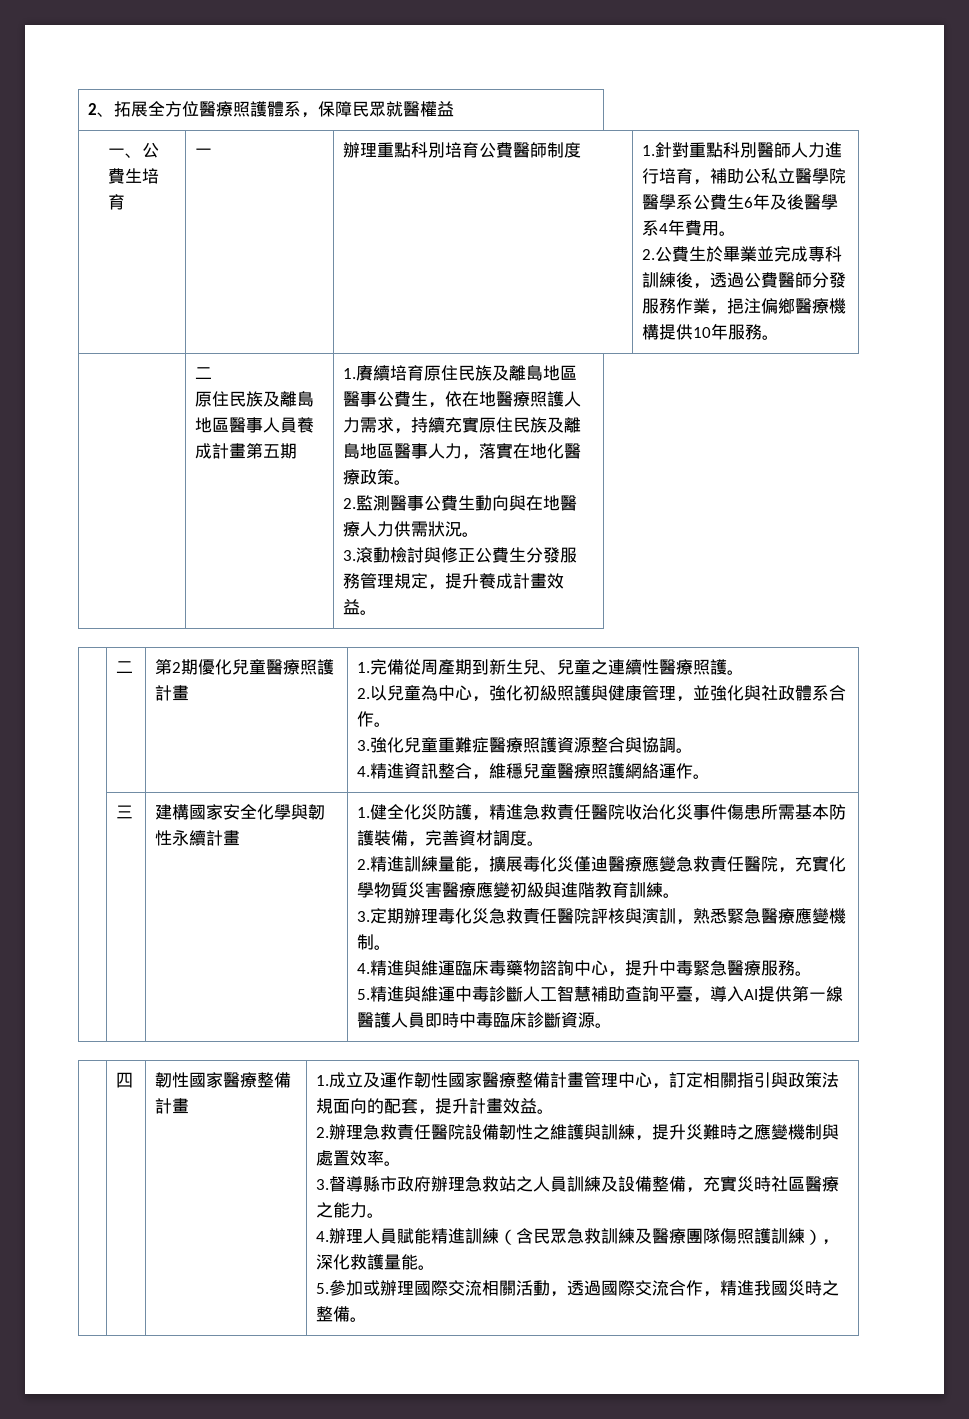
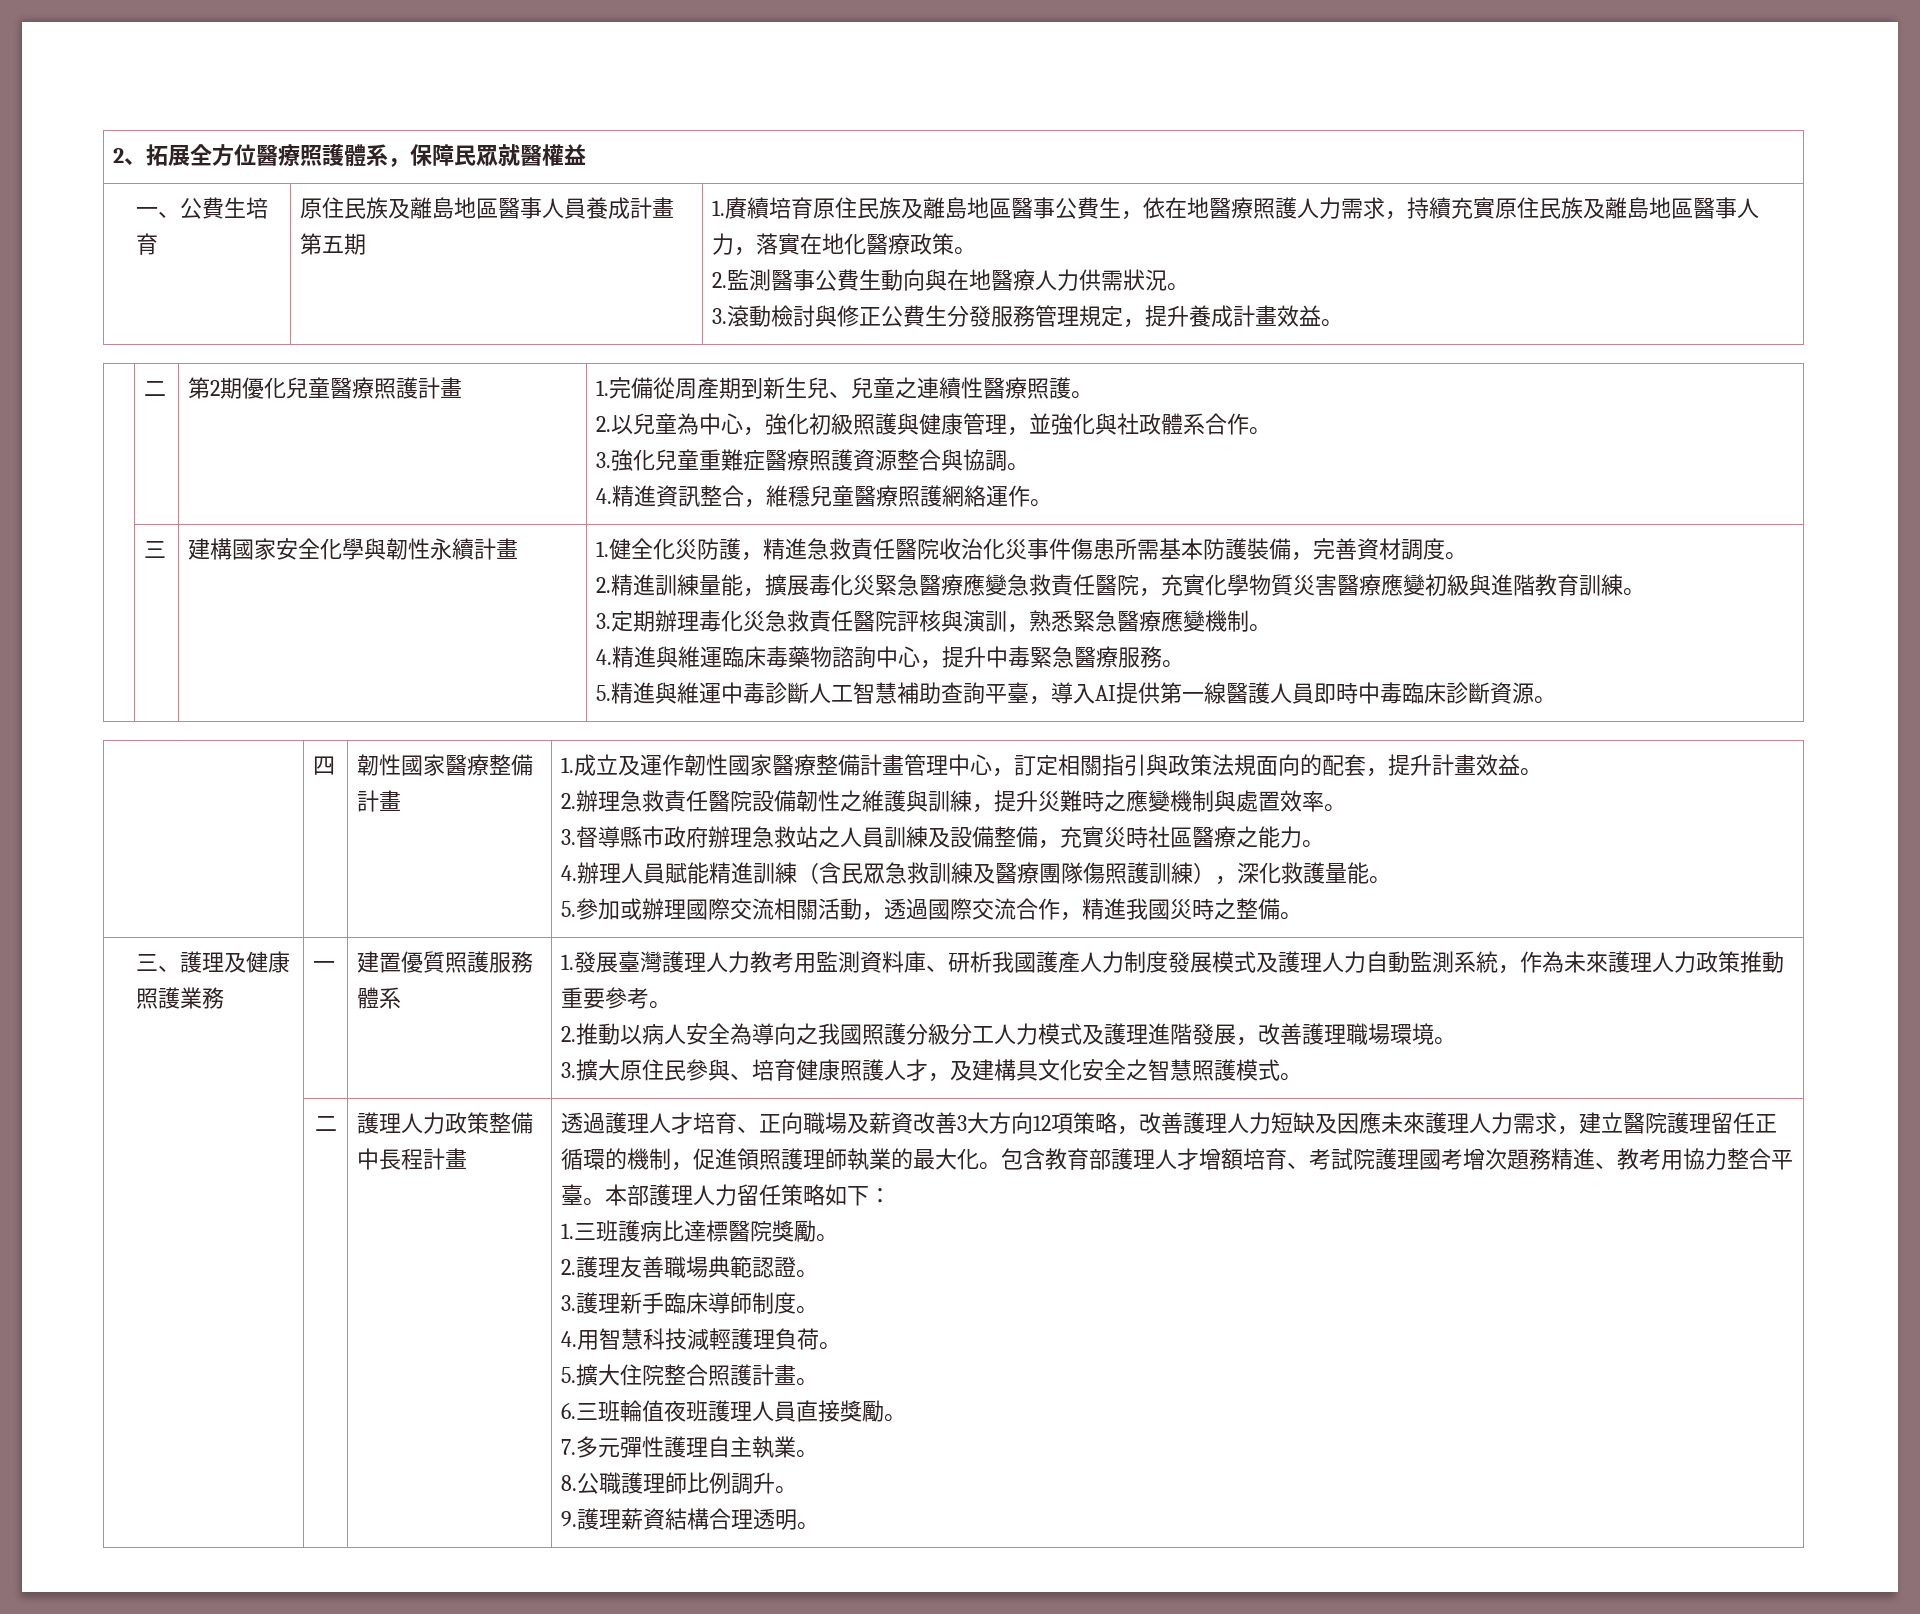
[195,148,213,156] [343,142,582,158] [642,142,843,158] [642,168,847,185] [642,193,839,210] [642,219,737,236] [642,246,843,262] [642,272,847,289] [642,298,847,315] [642,323,780,340] [195,367,213,379] 一 | 辦理重點科別培育公費醫師制度 | 1.針對重點科別醫師人力進行培育，補助公私立醫學院醫學系公費生6年及後醫學系4年費用。 // 2.公費生於畢業並完成專科訓練後，透過公費醫師分發服務作業，挹注偏鄉醫療機構提供10年服務。 // | 二 // -> (158, 244) none
[574,856,609,872] 僅迪 -> [875,574,920,596] 緊急
(368, 1319) none -> [135,951,290,973] [135,987,224,1009] [313,961,336,970] [357,951,534,973] [357,987,402,1009] [561,951,1785,974] [561,987,672,1009] [561,1023,1457,1046] [561,1059,1303,1082] [314,1116,337,1131] [357,1112,534,1134] [357,1148,468,1170] [561,1112,1778,1135] [561,1148,1794,1171] [561,1184,892,1206] [561,1220,839,1242] [561,1256,819,1278] [561,1292,819,1314] [561,1328,842,1350] [561,1364,819,1386] [561,1400,907,1422] [561,1436,819,1459] [561,1472,798,1494] [561,1508,820,1530] // 三、護理及健康照護業務 | 一 | 建置優質照護服務體系 | 1.發展臺灣護理人力教考用監測資料庫、研析我國護產人力制度發展模式及護理人力自動監測系統，作為未來護理人力政策推動重要參考。 // 2.推動以病人安全為導向之我國照護分級分工人力模式及護理進階發展，改善護理職場環境。 // 3.擴大原住民參與、培育健康照護人才，及建構具文化安全之智慧照護模式。 // | 二 | 護理人力政策整備中長程計畫 | 透過護理人才培育、正向職場及薪資改善3大方向12項策略，改善護理人力短缺及因應未來護理人力需求，建立醫院護理留任正循環的機制，促進領照護理師執業的最大化。包含教育部護理人才增額培育、考試院護理國考增次題務精進、教考用協力整合平臺。本部護理人力留任策略如下： // 1.三班護病比達標醫院獎勵。 // 2.護理友善職場典範認證。 // 3.護理新手臨床導師制度。 // 4.用智慧科技減輕護理負荷。 // 5.擴大住院整合照護計畫。 // 6.三班輪值夜班護理人員直接獎勵。 // 7.多元彈性護理自主執業。 // 8.公職護理師比例調升。 // 9.護理薪資結構合理透明。

